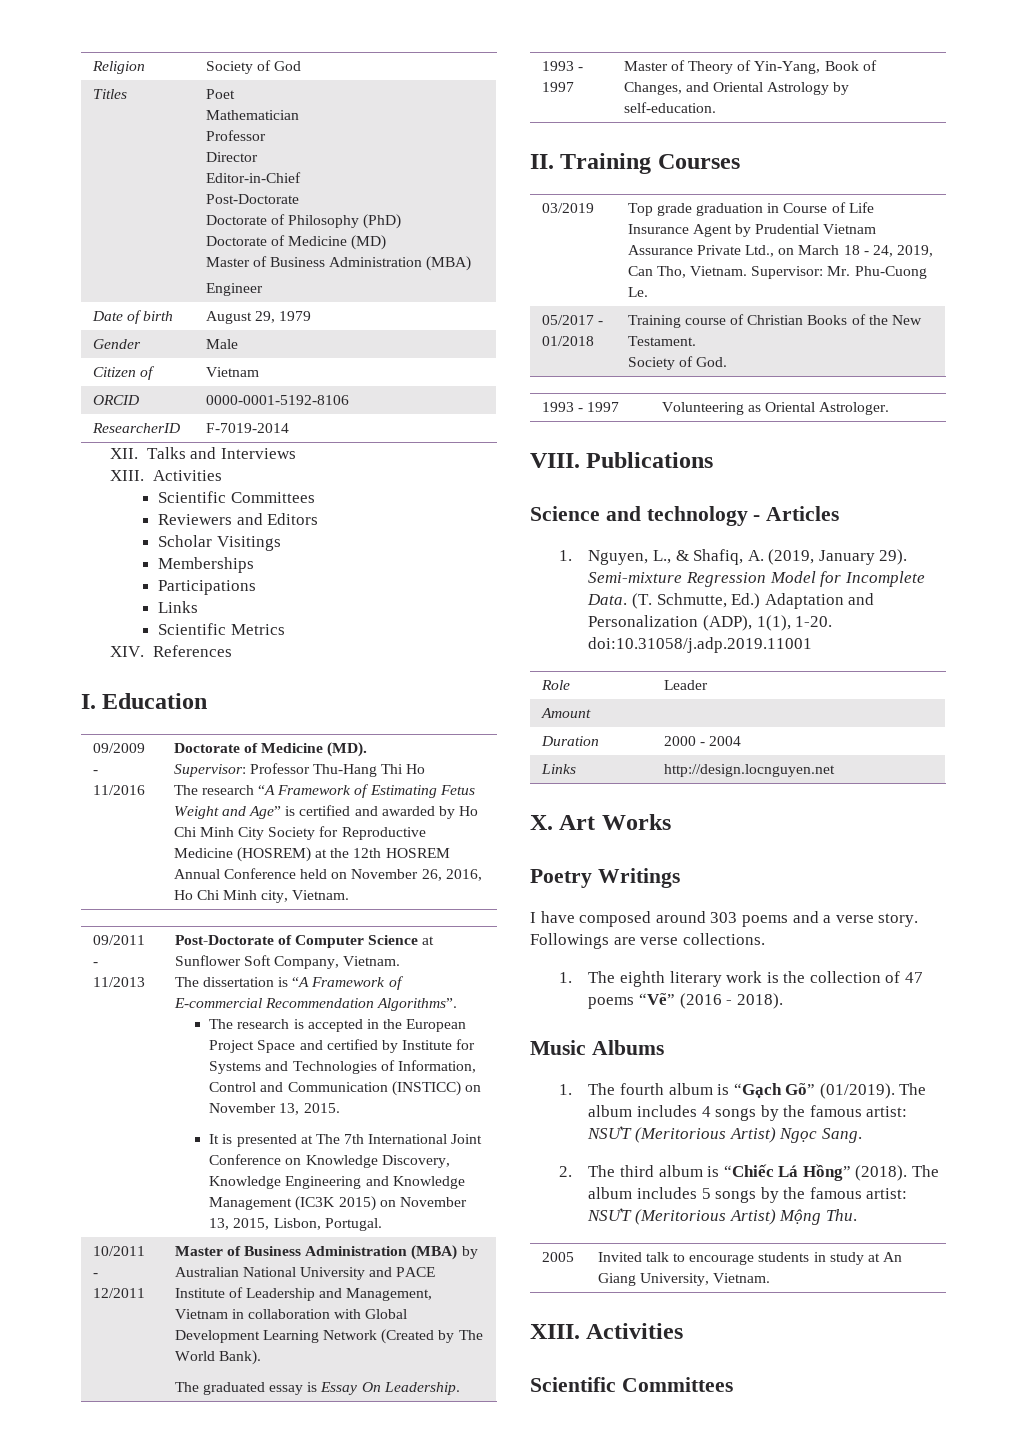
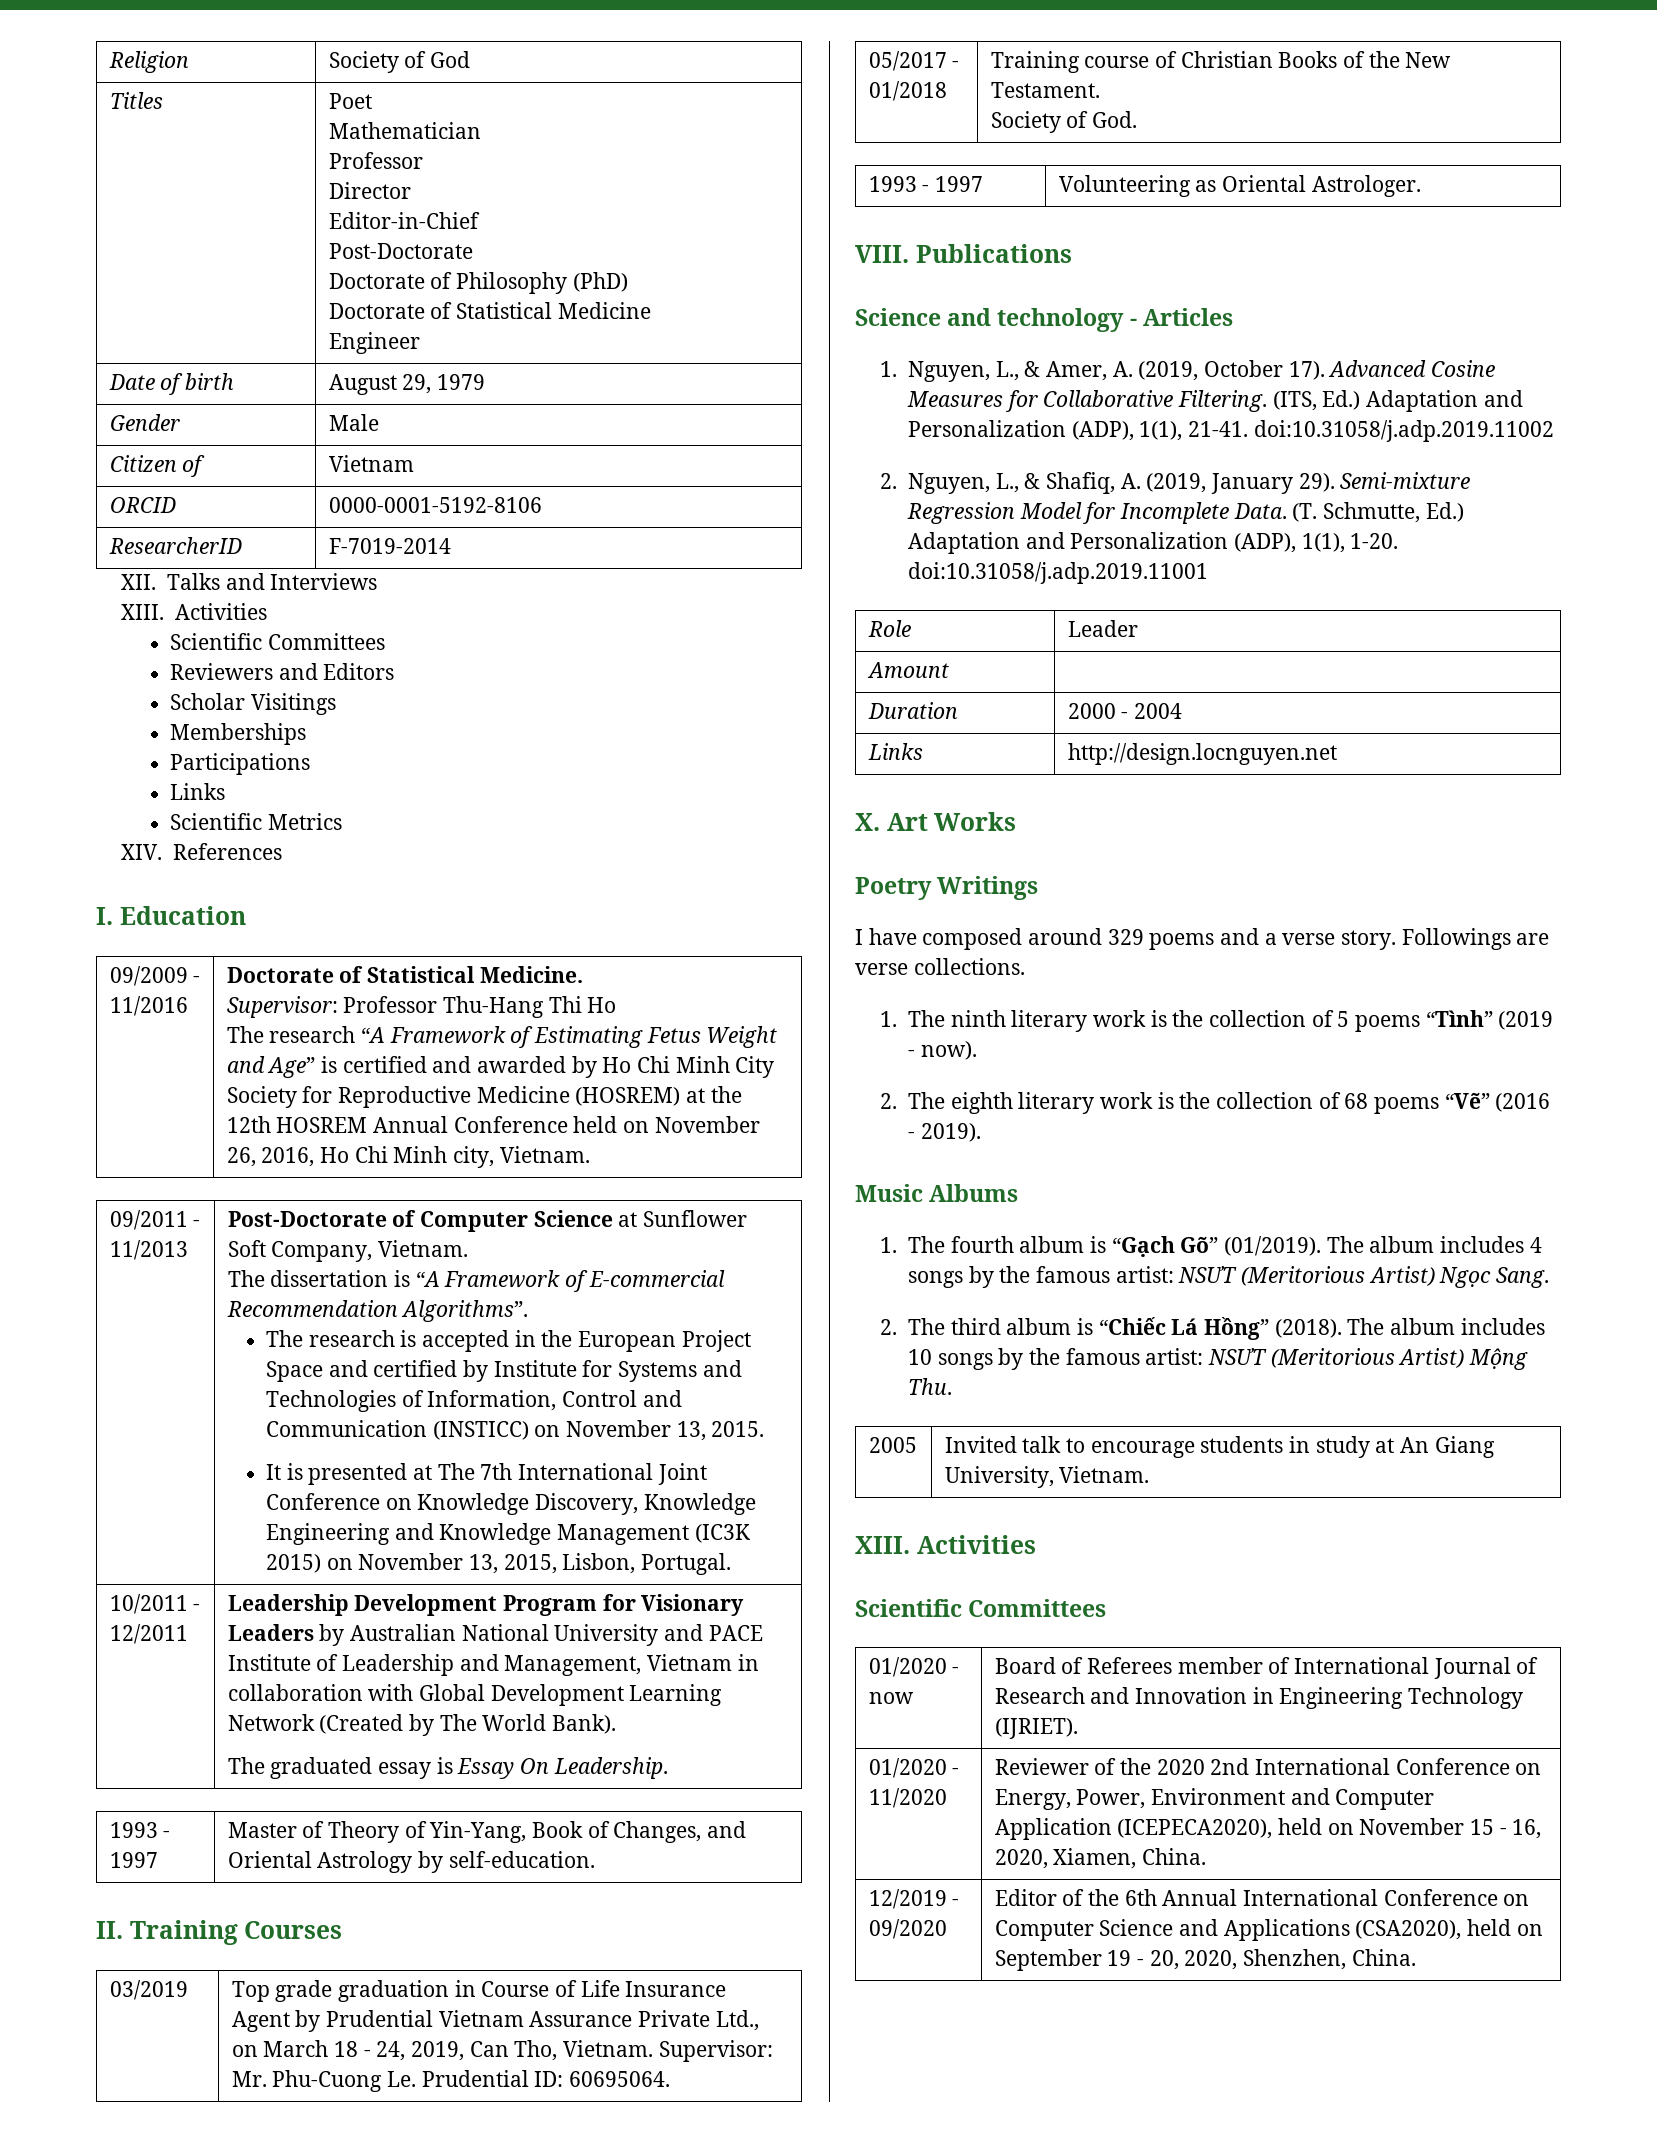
[287,235,387,250] [205,256,472,271] Medicine (MD) // Master of Business Administration (MBA) -> [455,302,651,319] Statistical Medicine
[260,742,368,757] Medicine (MD). -> [366,966,583,983] Statistical Medicine.
[174,1245,458,1260] Master of Business Administration (MBA) -> [227,1594,745,1616] [227,1624,314,1641] Leadership Development Program for Visionary Leaders
(648, 292) none -> [421,2070,670,2087] Prudential ID: 60695064.
(689, 555) none -> [1045,360,1495,381] [906,390,1523,412] [907,420,1554,442] [880,473,1041,494] Amer, A. (2019, October 17). Advanced Cosine Measures for Collaborative Filtering. (ITS, Ed.) Adaptation and Personalization (ADP), 1(1), 21-41. doi:10.31058/j.adp.2019.11002 // 2. Nguyen, L., &
[710,912,738,923] 303 -> [1107,929,1144,945] 329
(616, 977) none -> [950,1010,1554,1032] [907,1041,977,1060] [880,1092,945,1109] ninth literary work is the collection of 5 poems “Tình” (2019 - now). // 2. The
[905,972,924,983] 47 -> [1344,1093,1369,1109] 68
[736,993,783,1009] 2018). -> [920,1123,981,1142] 2019).
[701,1188,711,1199] 5 -> [907,1349,932,1365] 10
(733, 1384) none -> [868,1657,960,1677] [868,1692,914,1704] [994,1657,1539,1679] [994,1687,1523,1709] [994,1718,1078,1739] [868,1758,960,1778] [868,1788,947,1808] [994,1758,1542,1775] [994,1788,1435,1810] [994,1818,1542,1840] [994,1848,1206,1869] [868,1889,960,1909] [868,1919,947,1939] [994,1889,1530,1906] [994,1919,1543,1941] [994,1949,1416,1971] // 01/2020 - now | Board of Referees member of International Journal of Research and Innovation in Engineering Technology (IJRIET). // 01/2020 - 11/2020 | Reviewer of the 2020 2nd International Conference on Energy, Power, Environment and Computer Application (ICEPECA2020), held on November 15 - 16, 2020, Xiamen, China. // 12/2019 - 09/2020 | Editor of the 6th Annual International Conference on Computer Science and Applications (CSA2020), held on September 19 - 20, 2020, Shenzhen, China.

